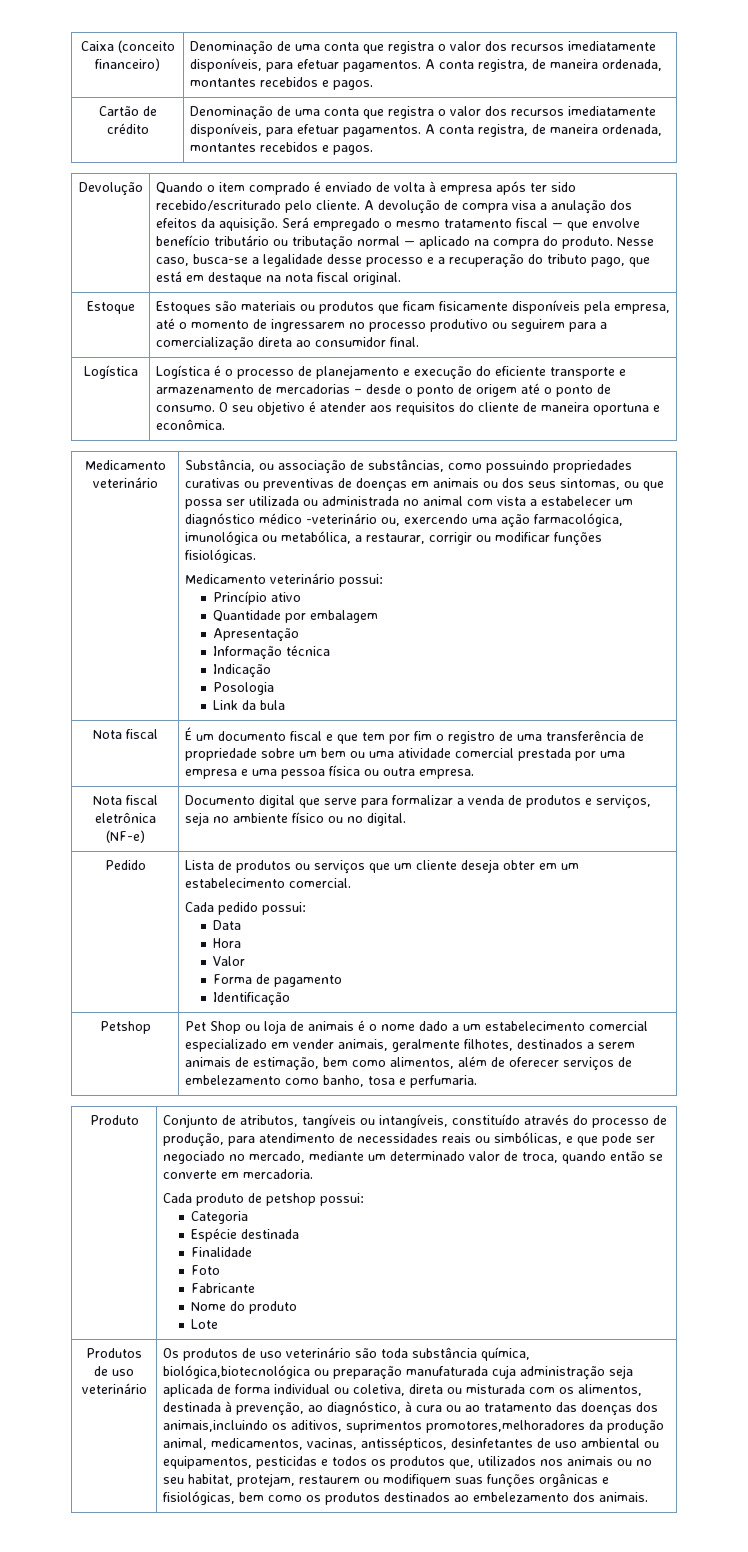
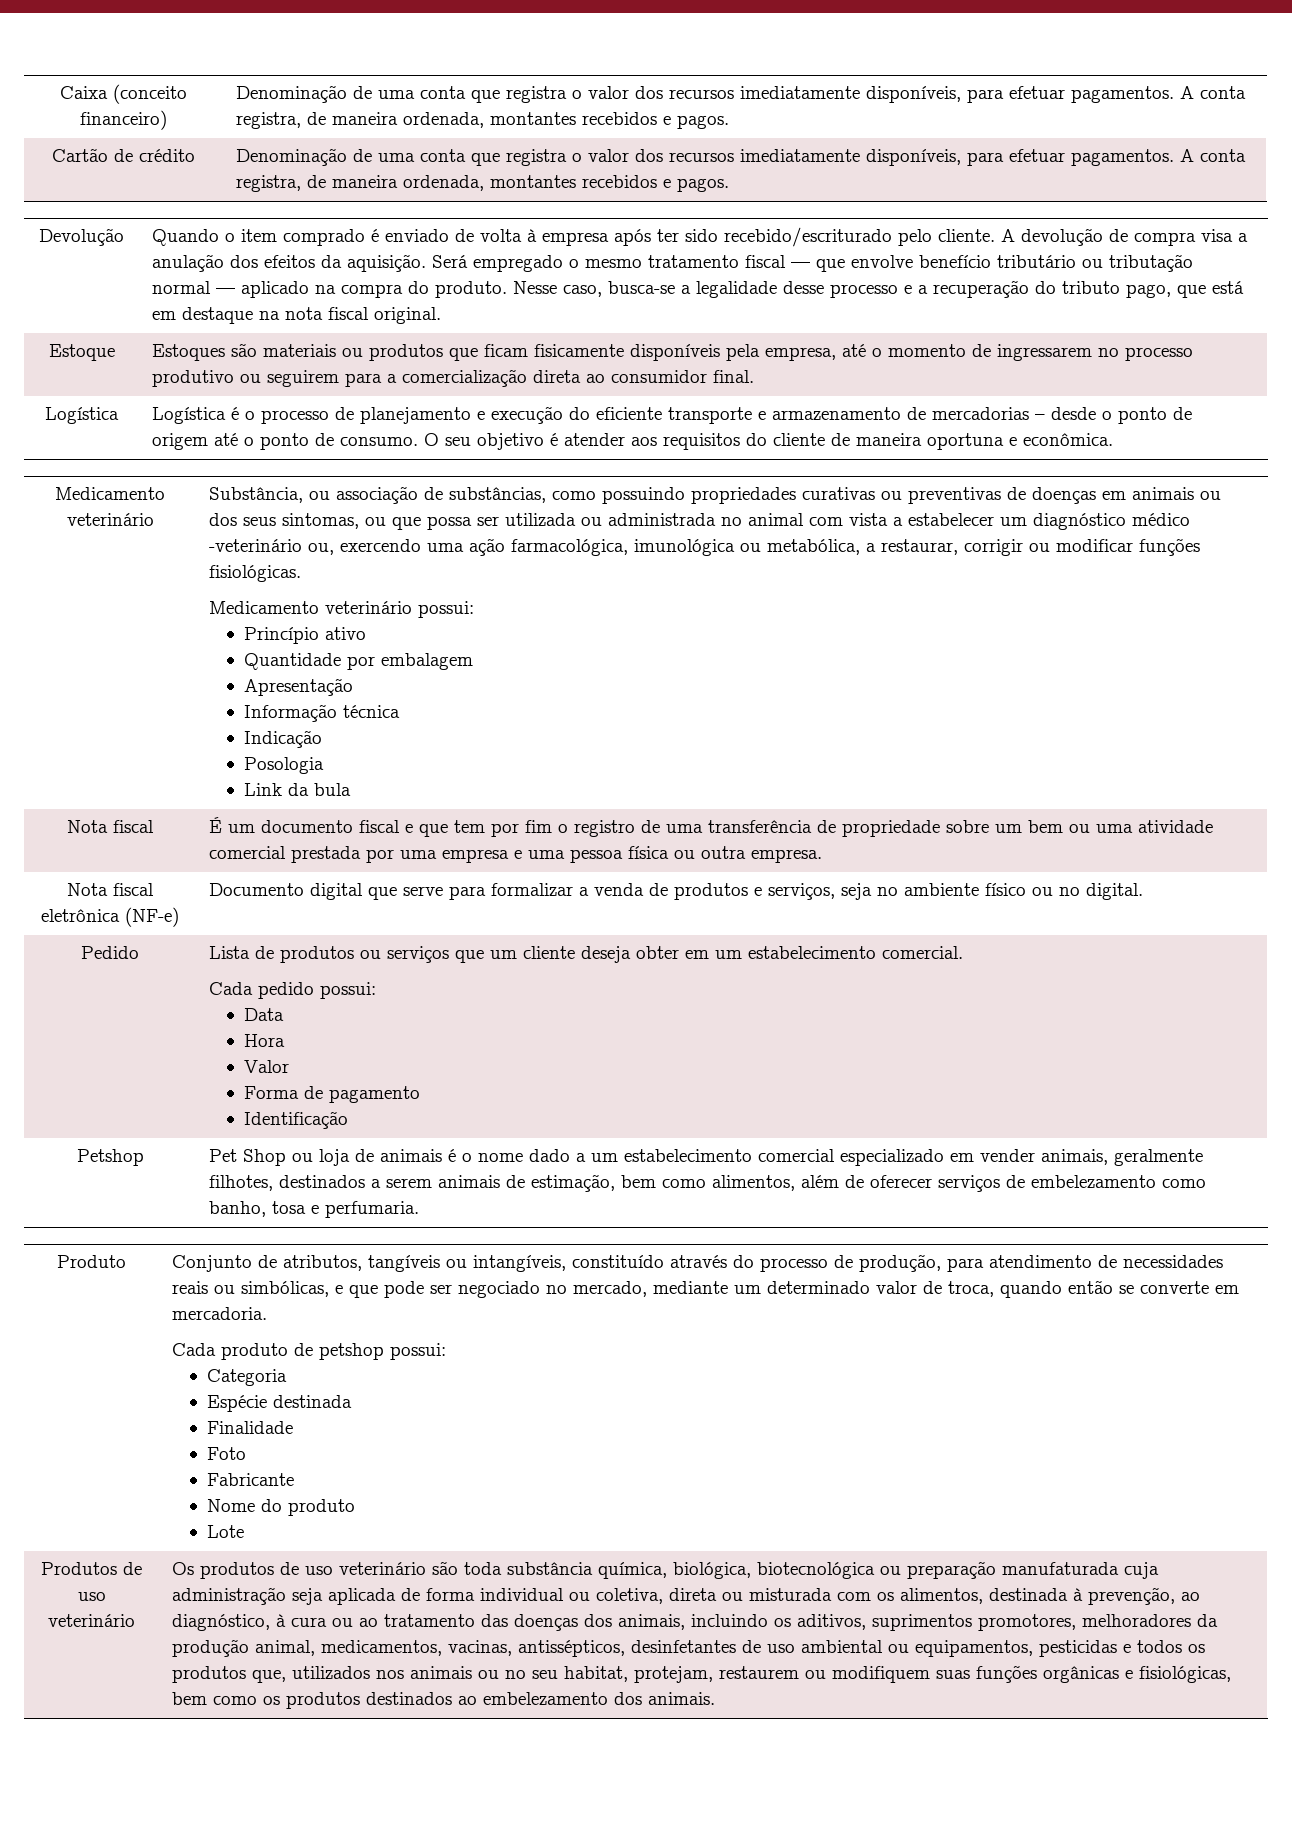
[162,1365,310,1379] biológica,biotecnológica -> [673,1562,876,1579] biológica, biotecnológica
[162,1420,268,1432] animais,incluindo -> [618,1614,769,1630] animais, incluindo
[425,1420,585,1433] promotores,melhoradores -> [978,1614,1192,1631] promotores, melhoradores

